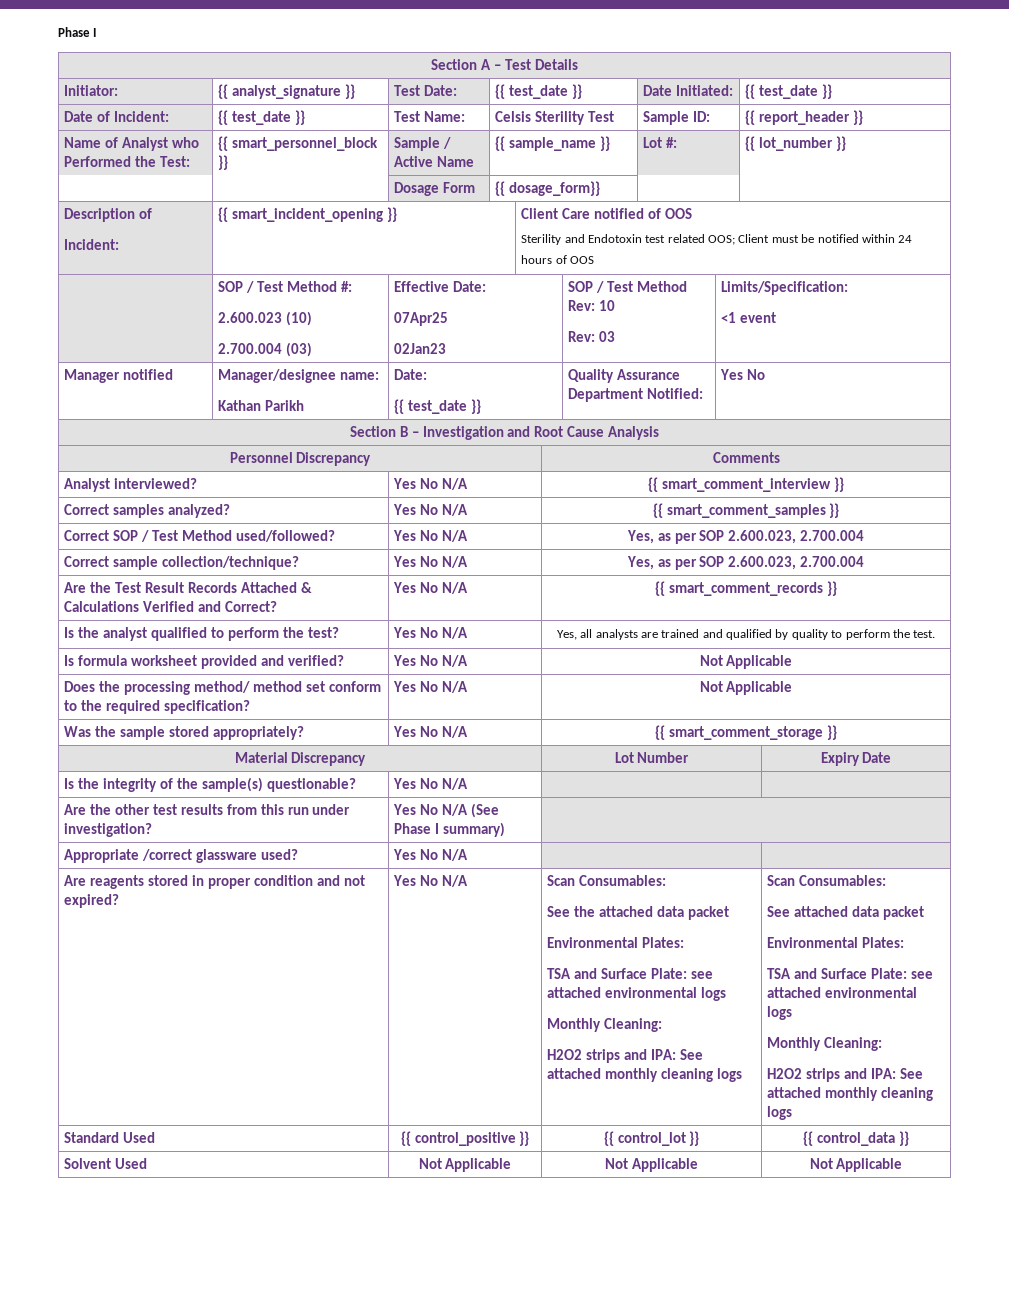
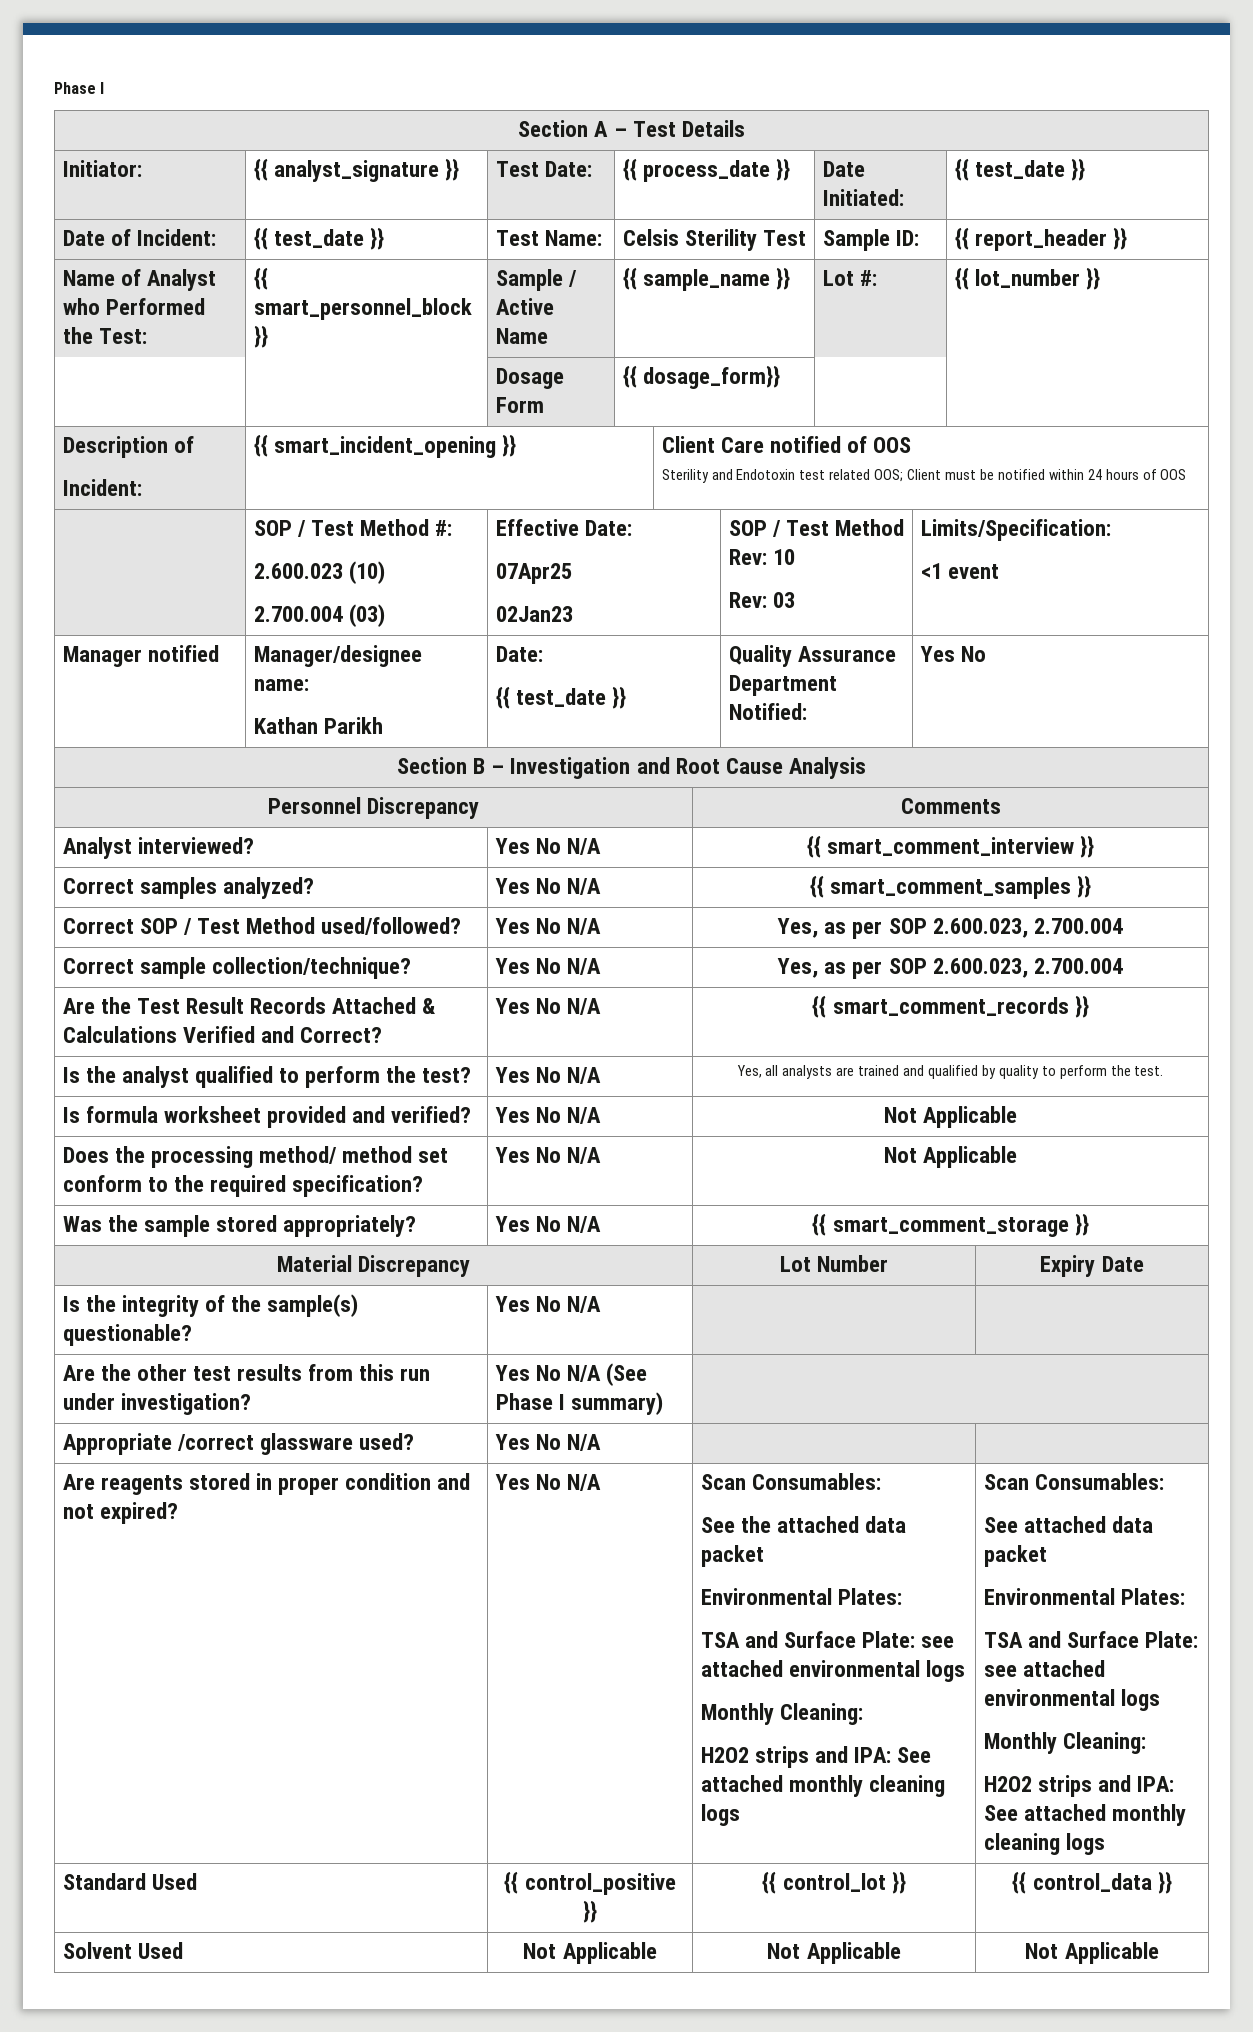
[509,85,569,99] test_date -> [642,160,770,182] process_date

